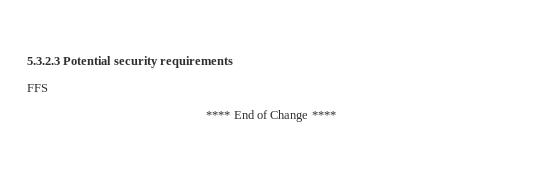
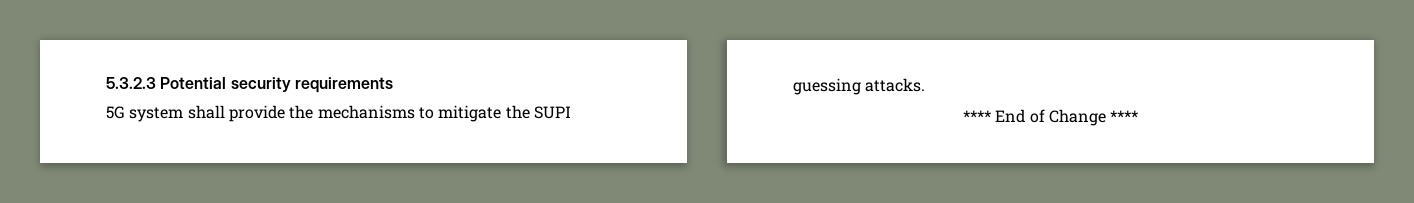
[27,84,48,92] FFS -> [106,105,571,122] [793,78,926,95] 5G system shall provide the mechanisms to mitigate the SUPI guessing attacks.

